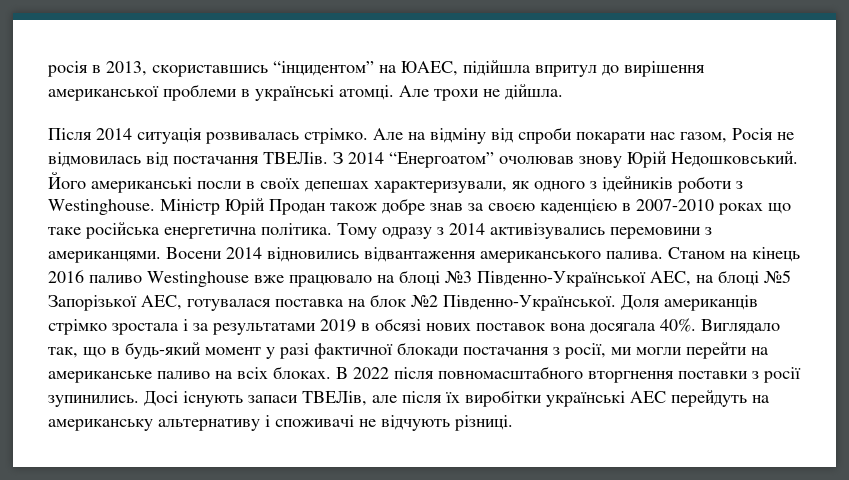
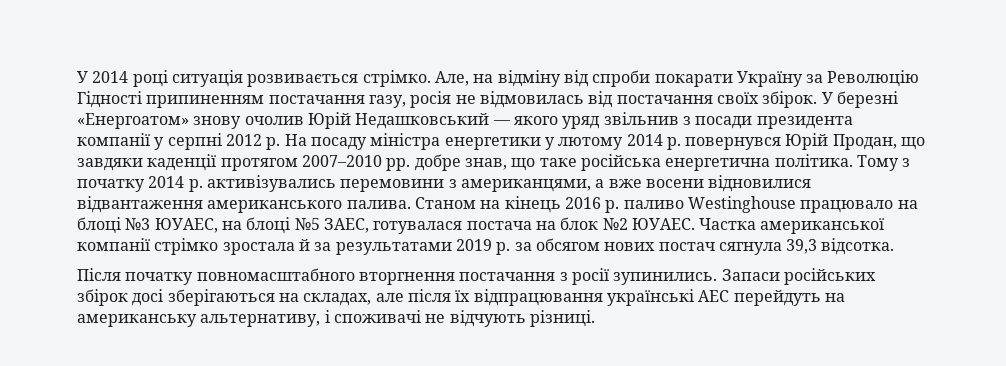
[47,60,705,77] [48,84,563,101] [48,128,403,144] росія в 2013, скориставшись “інцидентом” на ЮАЕС, підійшла впритул до вирішення американської проблеми в українські атомці. Але трохи не дійшла. // Після 2014 ситуація розвивалась стрімко. Але -> [77,70,469,87] У 2014 році ситуація розвивається стрімко. Але,
[650,128,794,143] [48,151,798,168] [48,172,743,193] [48,198,763,215] нас газом, Росія не відмовилась від постачання ТВЕЛів. З 2014 “Енергоатом” очолював знову Юрій Недошковський. Його американські посли в своїх депешах характеризували, як одного з ідейників роботи з Westinghouse. Міністр Юрій Продан також добре знав за своєю каденцією в 2007-2010 роках -> [736,70,920,87] [77,91,898,108] [77,112,853,129] [77,133,926,150] [77,154,507,171] Україну за Революцію Гідності припиненням постачання газу, росія не відмовилась від постачання своїх збірок. У березні «Енергоатом» знову очолив Юрій Недашковський — якого уряд звільнив з посади президента компанії у серпні 2012 р. На посаду міністра енергетики у лютому 2014 р. повернувся Юрій Продан, що завдяки каденції протягом 2007–2010 рр. добре знав,
[382,223,712,239] [48,247,359,263] одразу з 2014 активізувались перемовини з американцями. Восени 2014 відновились -> [902,158,911,167] [77,175,812,192] з початку 2014 р. активізувались перемовини з американцями, а вже восени відновилися
(84, 276) none -> [605,200,620,213] р.
[254,275,284,283] вже -> (796, 204) none
[477,271,691,287] Південно-Української АЕС, -> [154,218,218,233] ЮУАЕС,
[48,294,758,311] Запорізької АЕС, готувалася поставка на блок №2 Південно-Української. Доля американців -> [323,217,885,234] [77,238,150,251] ЗАЕС, готувалася постача на блок №2 ЮУАЕС. Частка американської компанії
[183,319,188,331] і -> [298,239,310,251] й
[361,318,780,334] [48,342,769,359] [48,366,434,383] в обсязі нових поставок вона досягала 40%. Виглядало так, що в будь-який момент у разі фактичної блокади постачання з росії, ми могли перейти на американське паливо на всіх блоках. В 2022 після -> [496,238,895,255] [77,268,194,285] р. за обсягом нових постач сягнула 39,3 відсотка. // Після початку
[678,371,748,379] поставки -> [459,272,556,281] постачання
[144,391,367,407] Досі існують запаси ТВЕЛів, -> [721,268,876,285] [77,289,372,306] Запаси російських збірок досі зберігаються на складах,
[465,390,542,407] виробітки -> [473,289,603,306] відпрацювання
[158,419,260,431] альтернативу -> [200,314,321,327] альтернативу,

